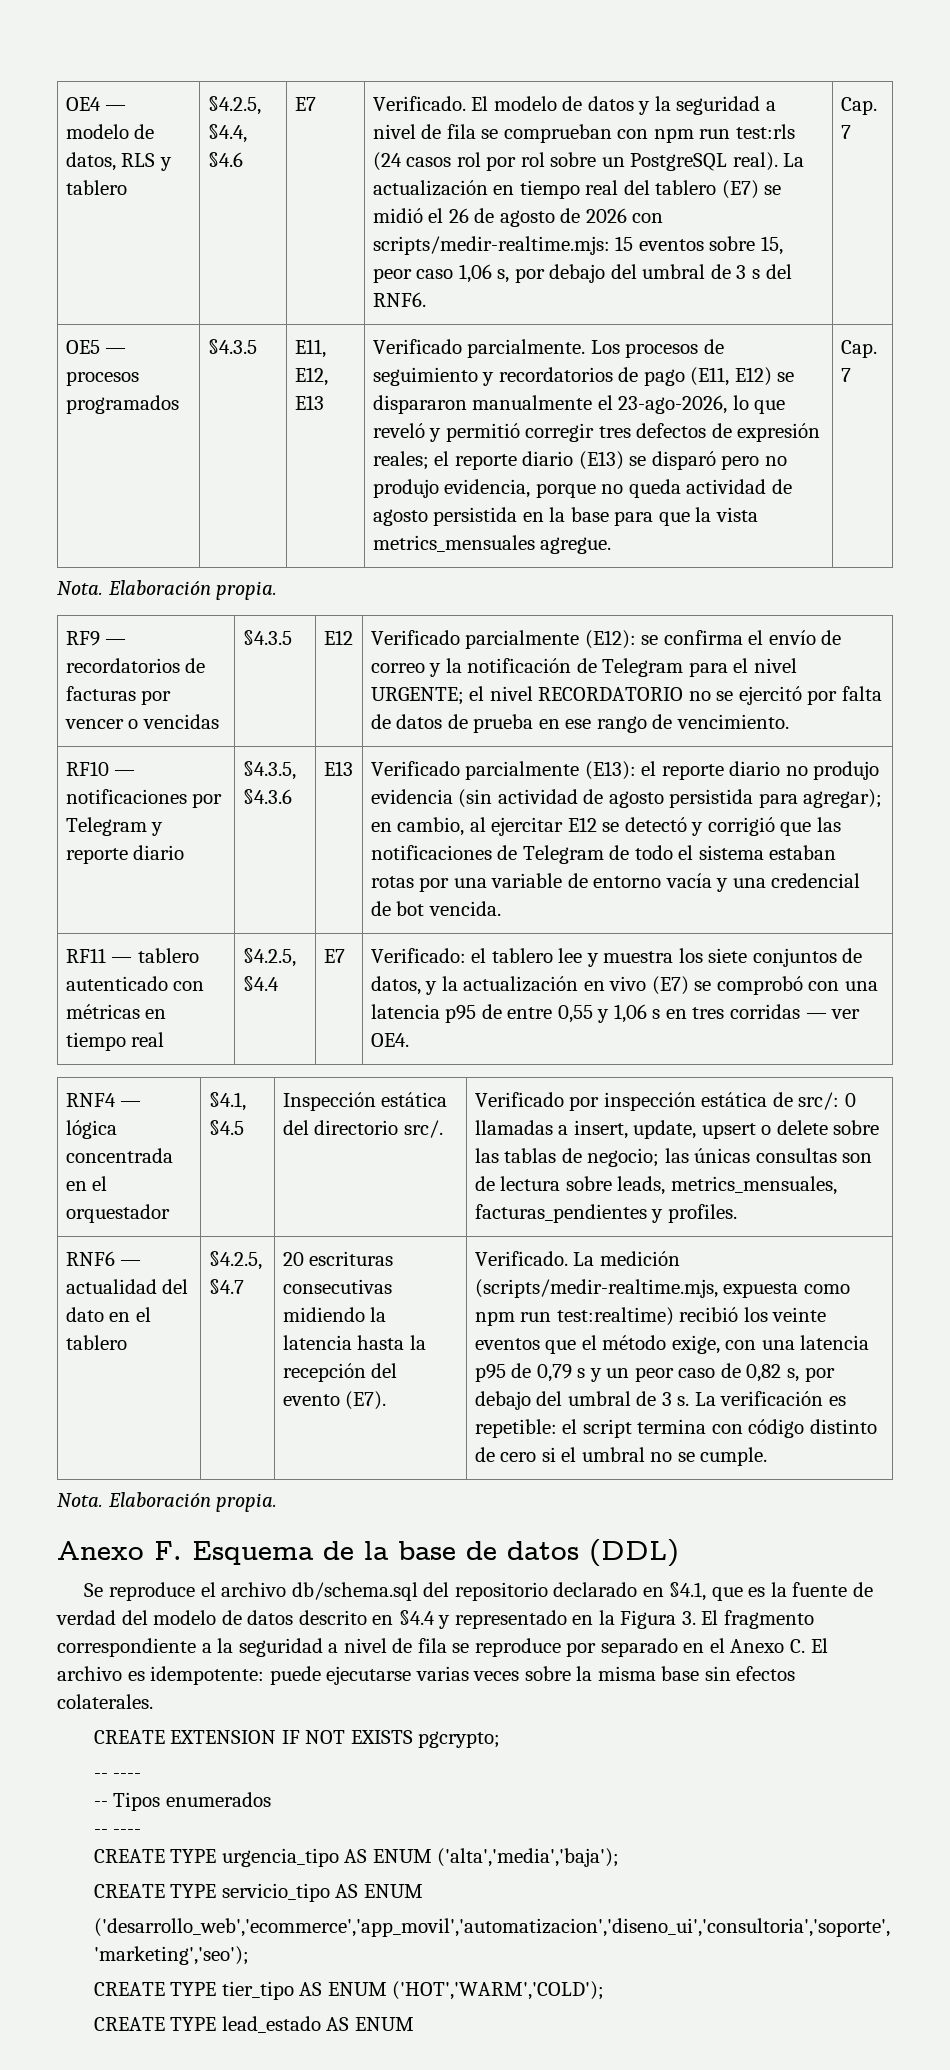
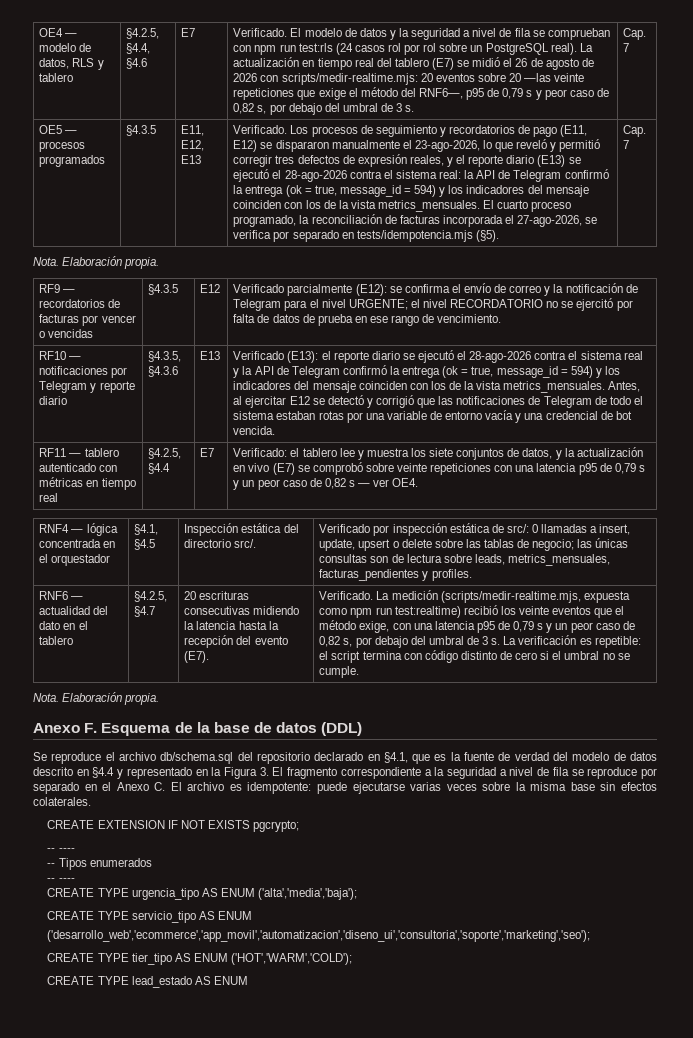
[615,236,634,251] 15 -> [420,73,433,82] 20
[760,236,783,255] [372,264,792,283] [372,292,426,307] 15, peor caso 1,06 s, por debajo del umbral de 3 s del RNF6. -> [509,73,585,82] [233,87,609,100] [233,103,415,115] 20 —las veinte repeticiones que exige el método del RNF6—, p95 de 0,79 s y peor caso de 0,82 s, por debajo del umbral de 3 s.
[372,339,586,358] Verificado parcialmente. -> [233,125,288,134] Verificado.
[372,451,429,470] reales; -> [409,155,454,167] reales, y
[651,451,787,470] [372,479,792,498] [372,507,758,526] [372,535,612,554] disparó pero no produjo evidencia, porque no queda actividad de agosto persistida en la base para que la vista metrics_mensuales agregue. -> [233,169,609,182] [233,185,589,197] [233,200,572,212] [233,214,598,227] [233,230,499,242] ejecutó el 28-ago-2026 contra el sistema real: la API de Telegram confirmó la entrega (ok = true, message_id = 594) y los indicadores del mensaje coinciden con los de la vista metrics_mensuales. El cuarto proceso programado, la reconciliación de facturas incorporada el 27-ago-2026, se verifica por separado en tests/idempotencia.mjs (§5).
[465,761,580,780] parcialmente -> (285, 355) none
[785,761,880,780] [370,789,883,808] [370,817,465,836] no produjo evidencia (sin actividad de agosto persistida para agregar); en cambio, -> [402,350,643,363] [233,365,620,378] [233,381,641,393] se ejecutó el 28-ago-2026 contra el sistema real y la API de Telegram confirmó la entrega (ok = true, message_id = 594) y los indicadores del mensaje coinciden con los de la vista metrics_mensuales. Antes,
[808,981,879,991] [370,1004,801,1023] con una latencia p95 de entre 0,55 y 1,06 s en tres corridas -> [365,463,645,475] [233,478,356,490] sobre veinte repeticiones con una latencia p95 de 0,79 s y un peor caso de 0,82 s

